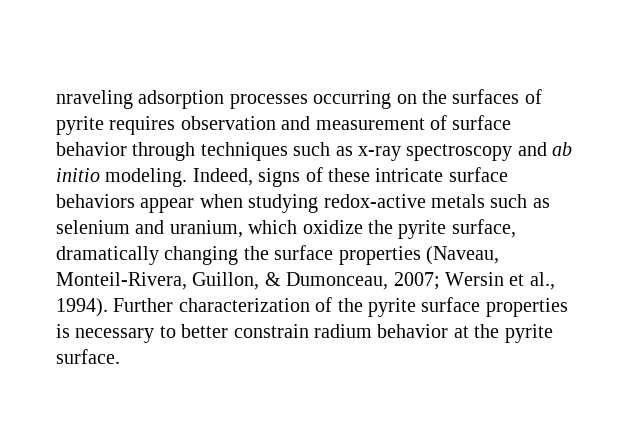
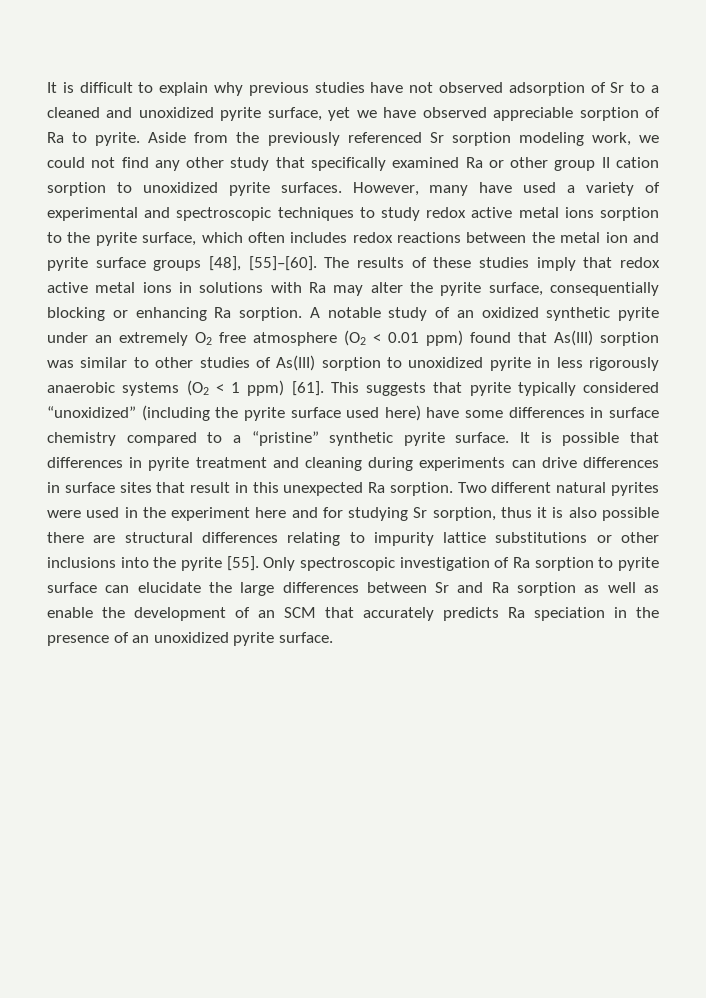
[56,89,542,109] [56,115,512,135] [56,142,573,161] [56,167,508,187] [56,194,550,213] [56,219,516,239] [56,245,499,265] [56,272,555,290] [56,297,568,317] [56,324,500,343] nraveling adsorption processes occurring on the surfaces of pyrite requires observation and measurement of surface behavior through techniques such as x-ray spectroscopy and ab initio modeling. Indeed, signs of these intricate surface behaviors appear when studying redox-active metals such as selenium and uranium, which oxidize the pyrite surface, dramatically changing the surface properties (Naveau, Monteil-Rivera, Guillon, & Dumonceau, 2007; Wersin et al., 1994). Further characterization of the pyrite surface properties is necessary to better constrain radium behavior at the -> [47,82,659,96] [47,107,660,121] [47,132,659,146] [47,157,659,171] [47,182,660,196] [47,207,659,221] [47,232,659,246] [47,256,660,271] [47,282,659,296] [47,307,659,321] [47,330,659,346] [47,355,659,371] [47,380,659,396] [47,405,659,421] [47,431,659,446] [47,457,659,471] [47,482,659,496] [47,507,659,521] [47,532,659,546] [47,556,659,571] [47,582,659,596] [47,607,659,621] [47,632,229,646] It is difficult to explain why previous studies have not observed adsorption of Sr to a cleaned and unoxidized pyrite surface, yet we have observed appreciable sorption of Ra to pyrite. Aside from the previously referenced Sr sorption modeling work, we could not find any other study that specifically examined Ra or other group II cation sorption to unoxidized pyrite surfaces. However, many have used a variety of experimental and spectroscopic techniques to study redox active metal ions sorption to the pyrite surface, which often includes redox reactions between the metal ion and pyrite surface groups [48], [55]–[60]. The results of these studies imply that redox active metal ions in solutions with Ra may alter the pyrite surface, consequentially blocking or enhancing Ra sorption. A notable study of an oxidized synthetic pyrite under an extremely O2 free atmosphere (O2 < 0.01 ppm) found that As(III) sorption was similar to other studies of As(III) sorption to unoxidized pyrite in less rigorously anaerobic systems (O2 < 1 ppm) [61]. This suggests that pyrite typically considered “unoxidized” (including the pyrite surface used here) have some differences in surface chemistry compared to a “pristine” synthetic pyrite surface. It is possible that differences in pyrite treatment and cleaning during experiments can drive differences in surface sites that result in this unexpected Ra sorption. Two different natural pyrites were used in the experiment here and for studying Sr sorption, thus it is also possible there are structural differences relating to impurity lattice substitutions or other inclusions into the pyrite [55]. Only spectroscopic investigation of Ra sorption to pyrite surface can elucidate the large differences between Sr and Ra sorption as well as enable the development of an SCM that accurately predicts Ra speciation in the presence of an unoxidized

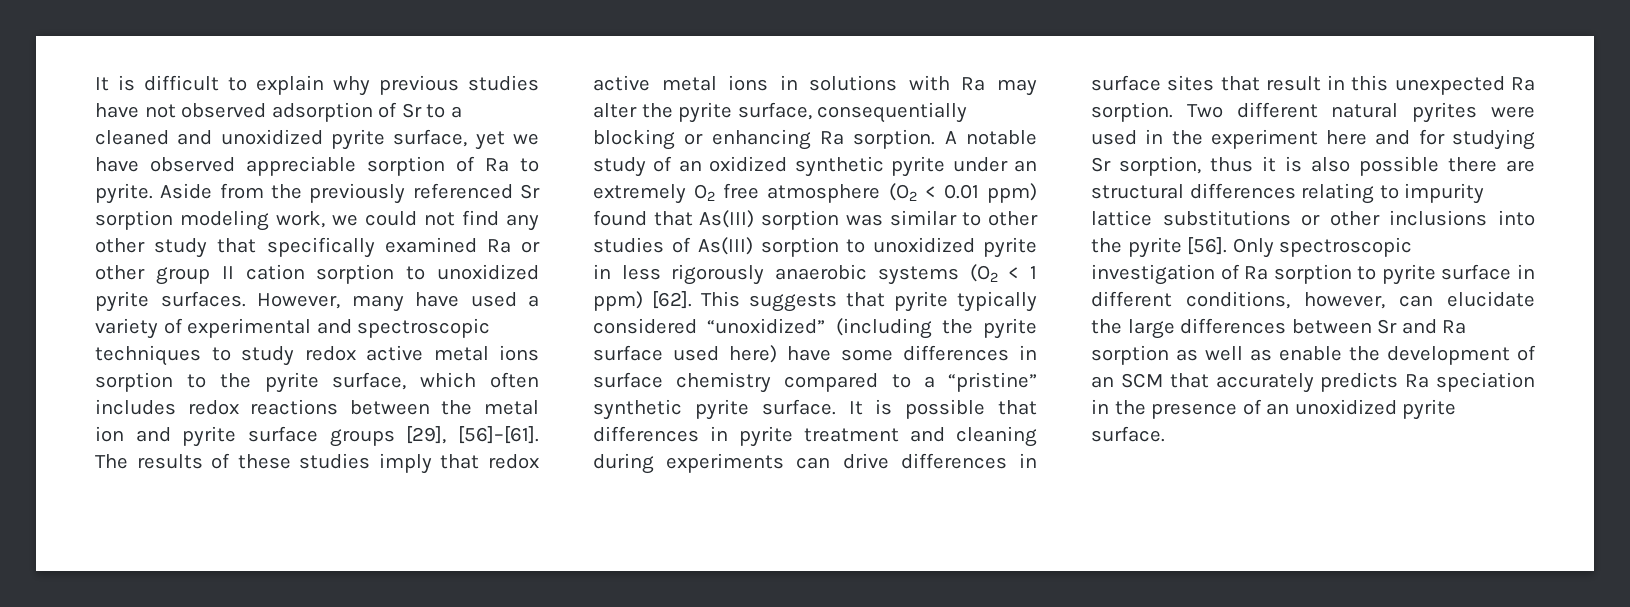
[208,256,317,271] [48], [55]–[60]. -> [406,426,539,444] [29], [56]–[61].
[291,381,324,396] [61]. -> [652,291,692,309] [62].
[226,556,259,571] [55]. -> [1187,237,1228,255] [56].
(97, 587) none -> [1517,264,1535,279] [1091,291,1385,309] in different conditions, however,

